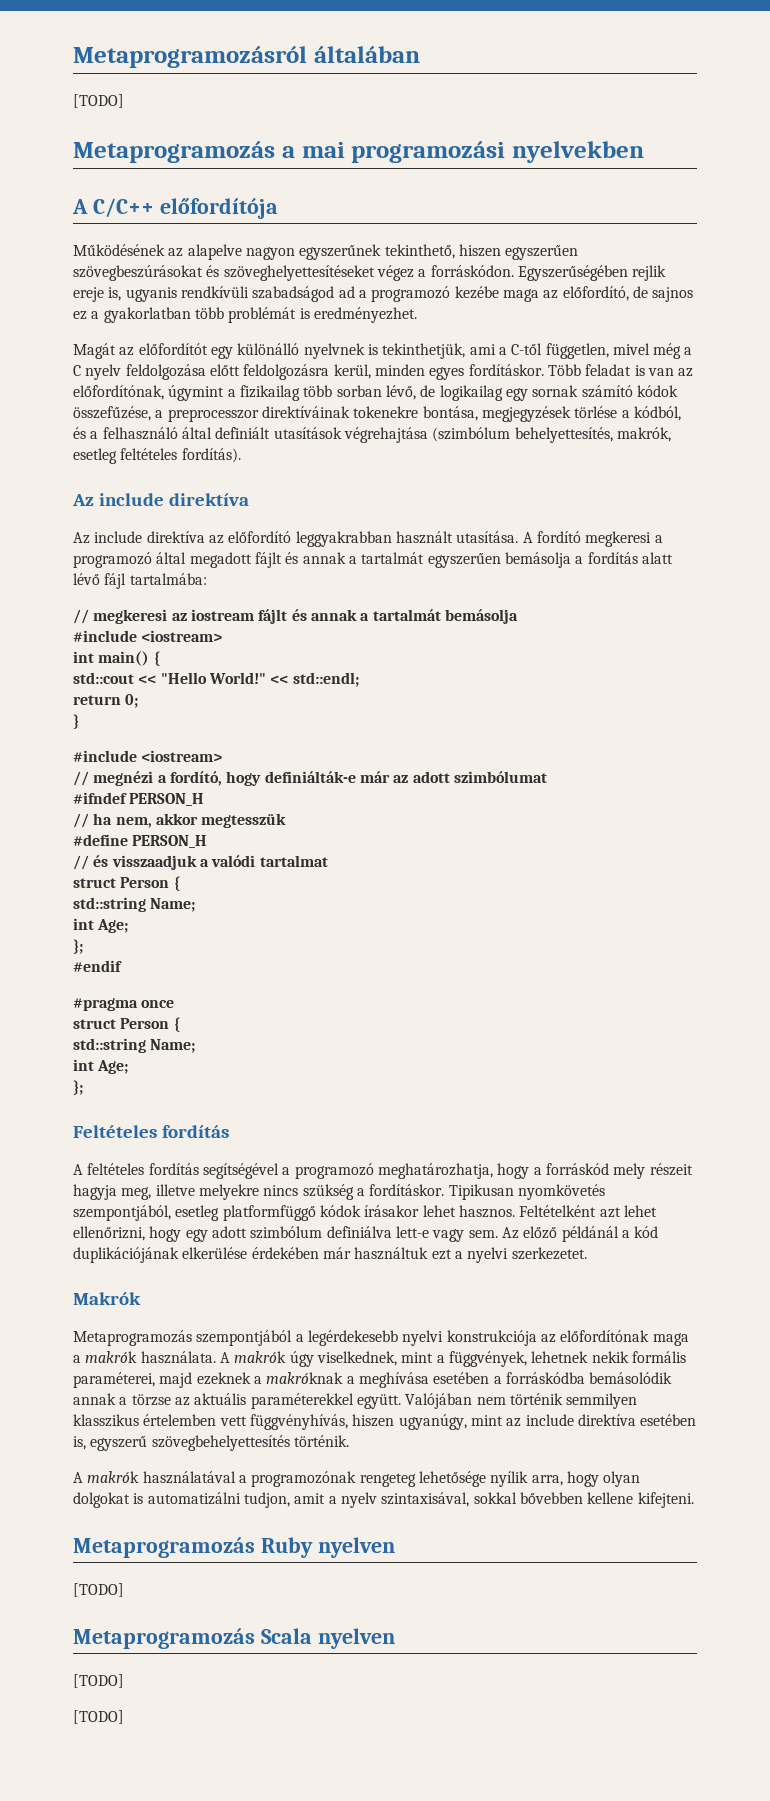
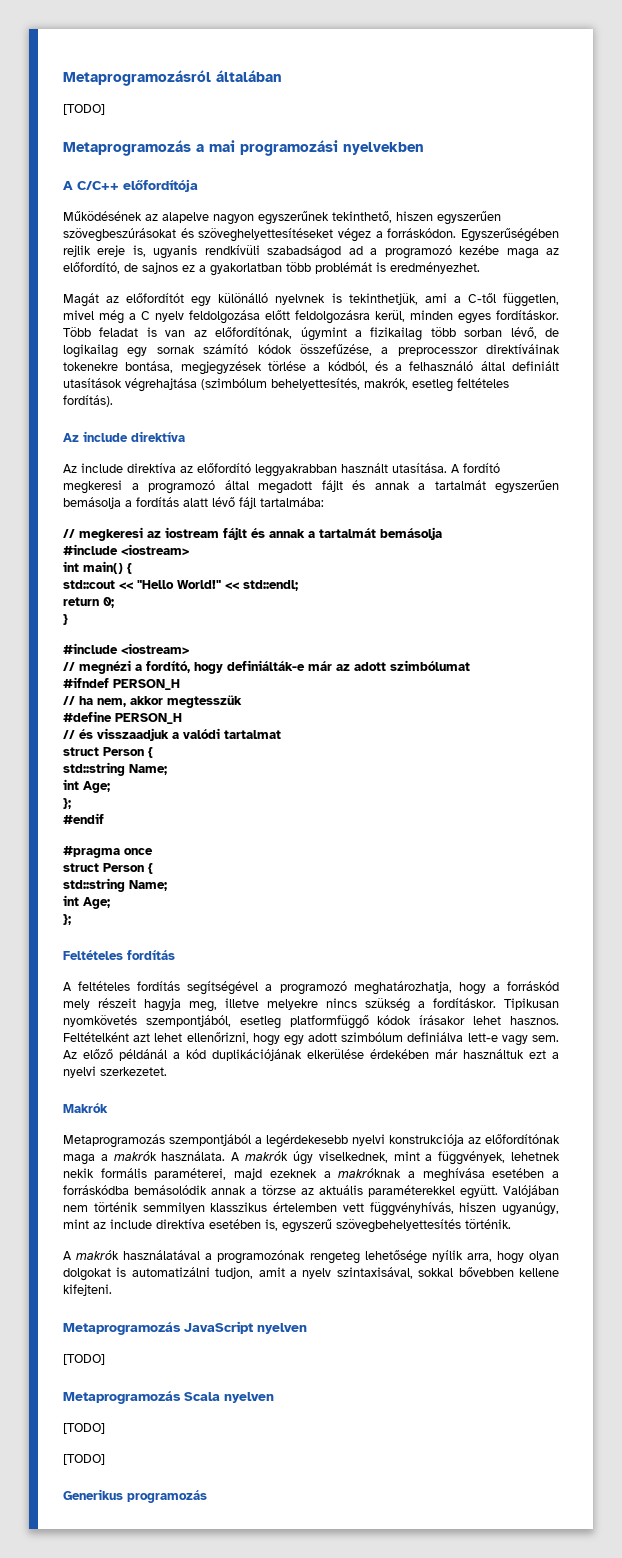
[260,1537,313,1558] Ruby -> [184,1321,253,1334] JavaScript
(124, 1717) none -> [63,1489,207,1503] // Generikus programozás

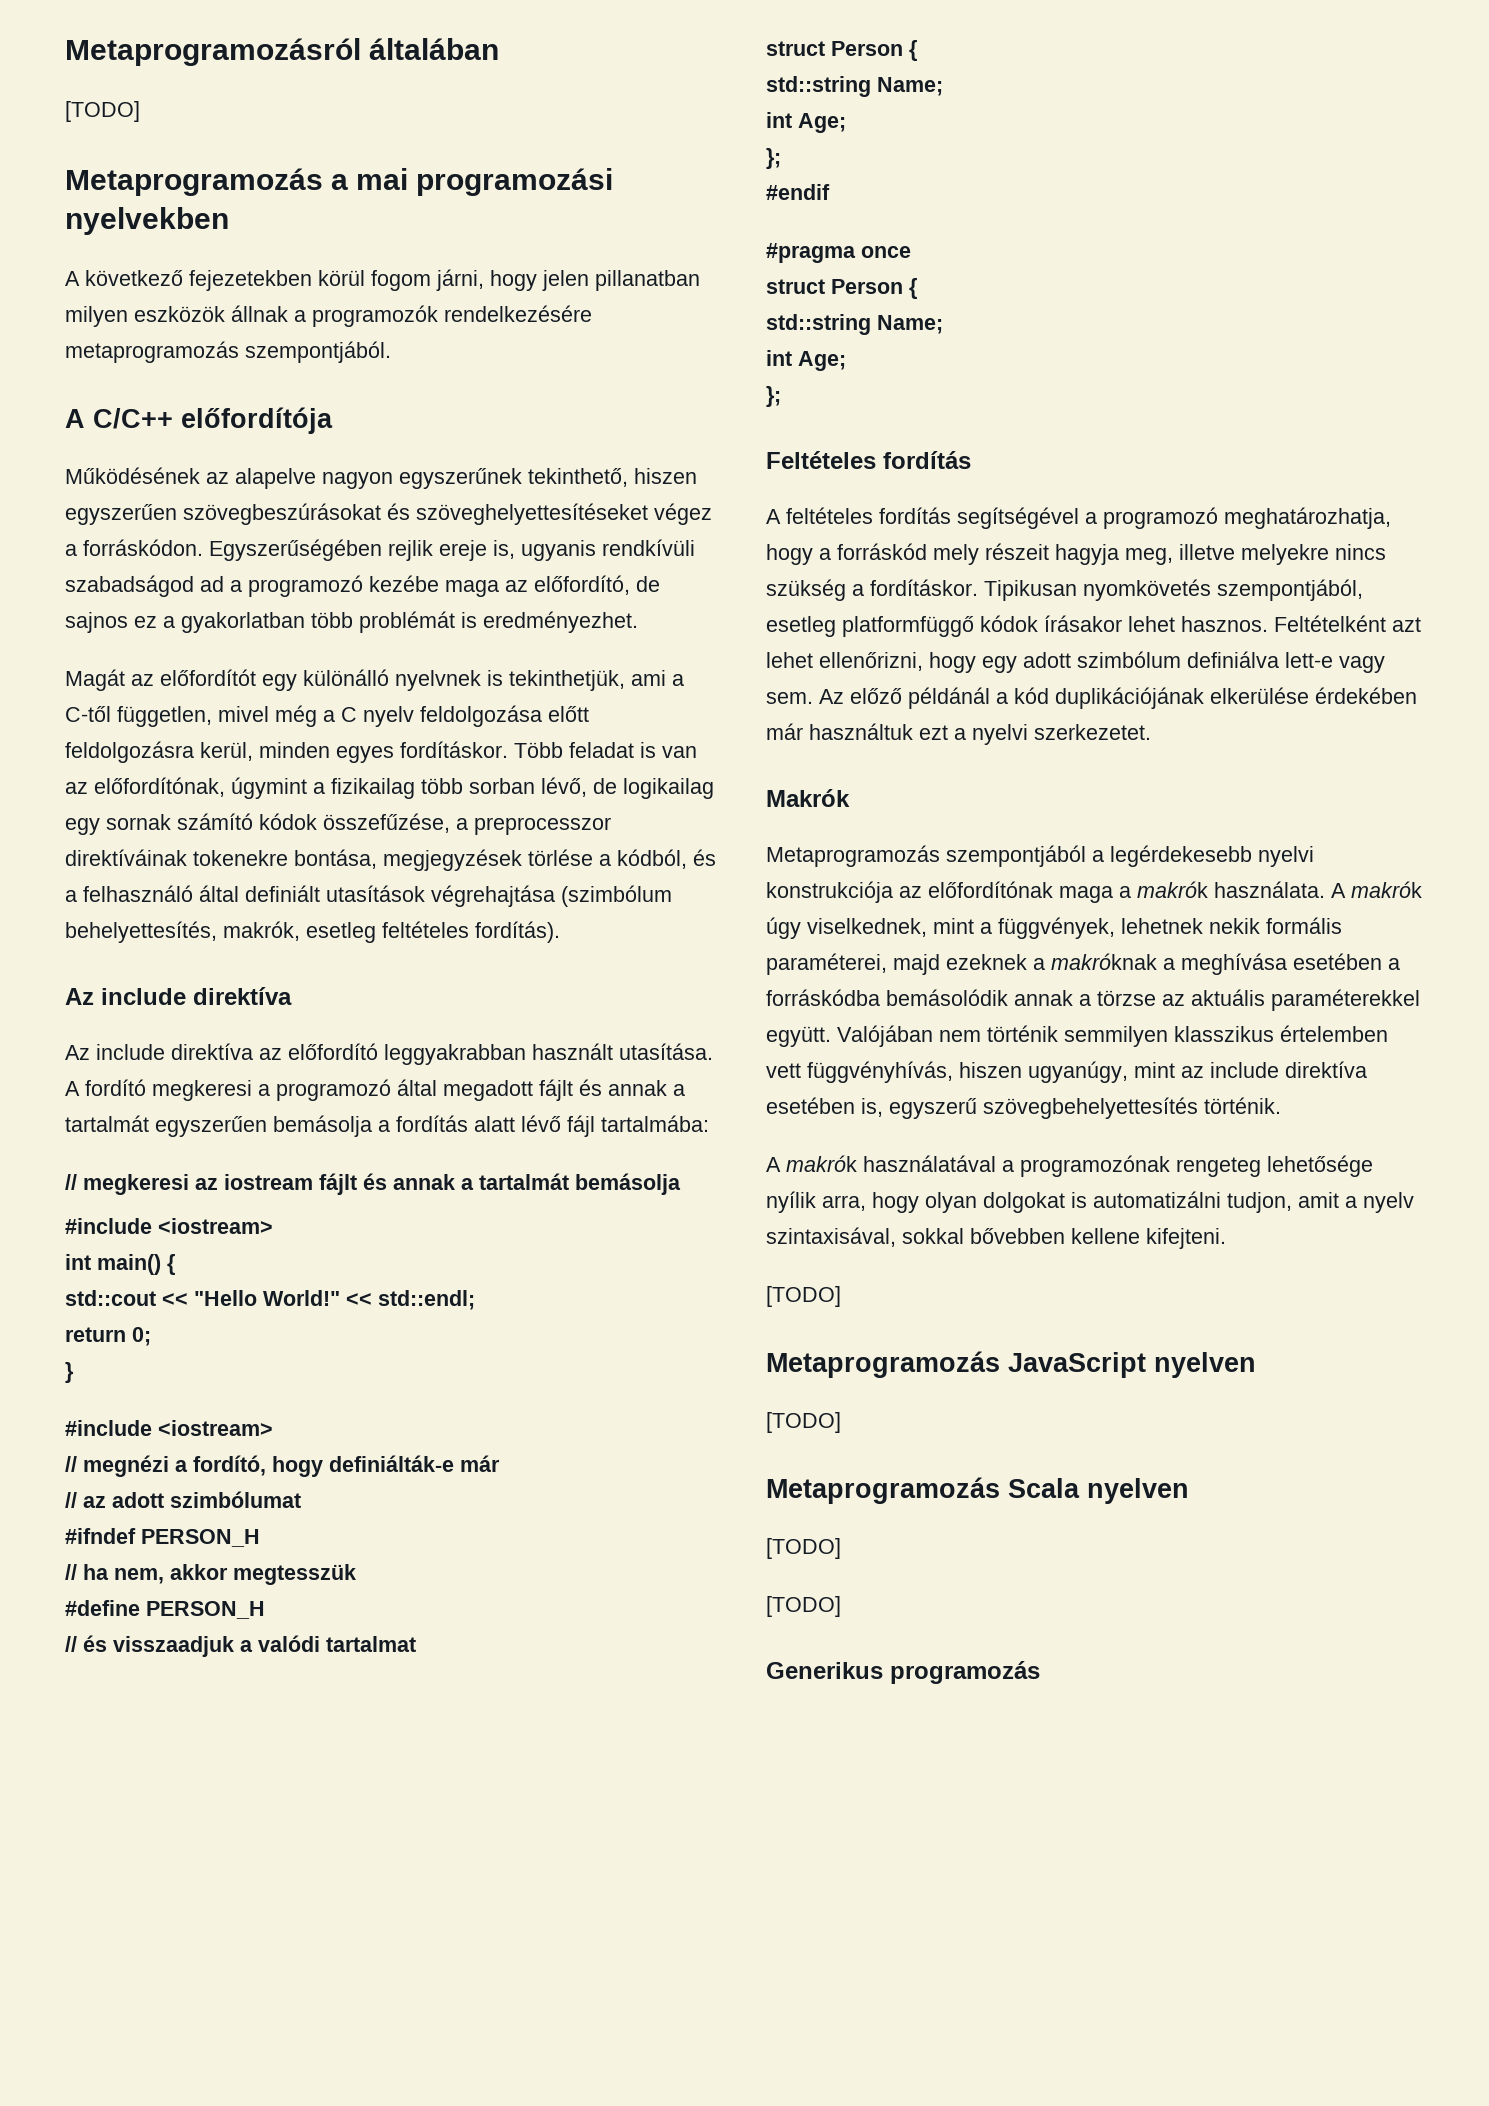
(424, 148) none -> [65,269,700,291] [65,305,592,327] [65,341,391,363] // A következő fejezetekben körül fogom járni, hogy jelen pillanatban milyen eszközök állnak a programozók rendelkezésére metaprogramozás szempontjából.
(332, 666) none -> [65,1492,77,1508] // //
(112, 1290) none -> [766,1286,841,1307] // [TODO]

